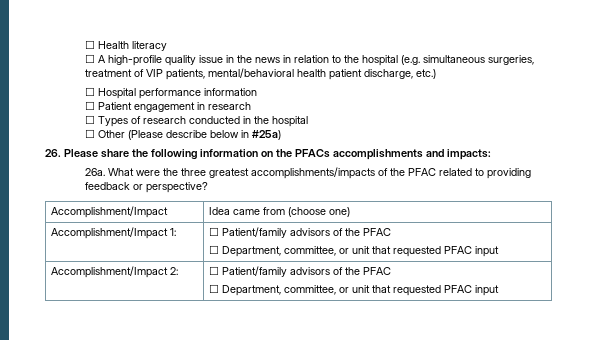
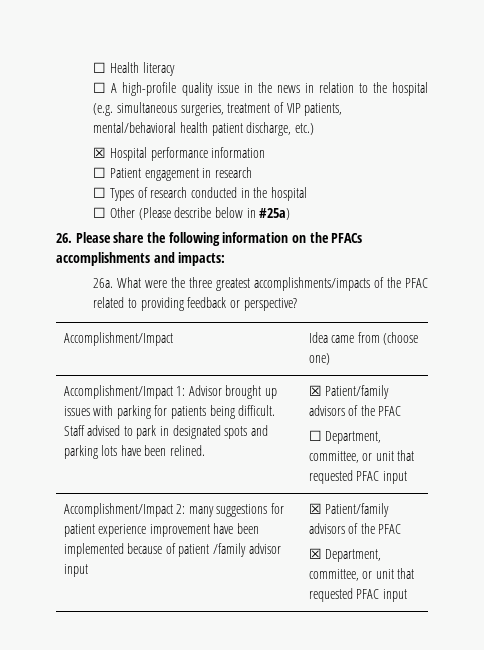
[85,87,96,96] ☐ -> [93,147,107,158] ☒
[209,227,220,236] | ☐ -> [188,385,278,399] [63,405,276,419] [63,425,269,439] [63,445,206,459] [308,385,322,396] Advisor brought up issues with parking for patients being difficult. Staff advised to park in designated spots and parking lots have been relined. | ☒
[209,266,392,277] [209,284,220,293] | ☐ Patient/family advisors of the PFAC // ☐ -> [188,503,285,517] [63,523,260,537] [63,543,281,557] [63,564,88,577] [308,503,390,517] [308,523,402,534] [308,548,322,559] many suggestions for patient experience improvement have been implemented because of patient /family advisor input | ☒ Patient/family advisors of the PFAC // ☒

